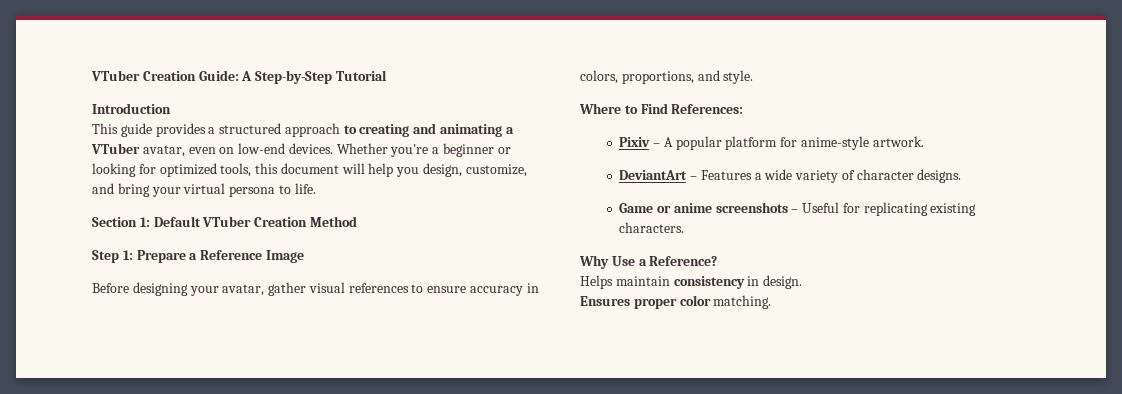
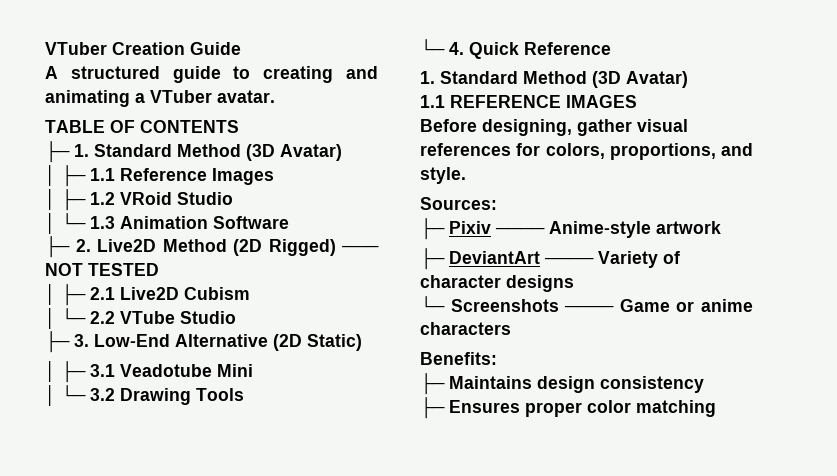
[91,70,387,84] [92,103,171,114] [92,123,340,137] VTuber Creation Guide: A Step-by-Step Tutorial // Introduction // This guide provides a structured approach -> [45,42,241,55] [45,66,221,83] VTuber Creation Guide // A structured guide
[142,143,511,157] [92,163,527,177] [92,183,316,197] [92,216,357,227] [92,250,304,263] [92,282,539,296] [580,70,754,84] [579,103,744,114] [619,136,924,150] [619,169,962,183] [619,202,977,216] [619,222,685,233] [579,255,718,269] [580,275,670,289] avatar, even on low-end devices. Whether you're a beginner or looking for optimized tools, this document will help you design, customize, and bring your virtual persona to life. // Section 1: Default VTuber Creation Method // Step 1: Prepare a Reference Image // Before designing your avatar, gather visual references to ensure accuracy in colors, proportions, and style. // Where to Find References: // Pixiv – A popular platform for anime-style artwork. // DeviantArt – Features a wide variety of character designs. // Game or anime screenshots – Useful for replicating existing characters. // Why Use a Reference? // Helps maintain -> [217,90,275,103] [45,120,239,133] [45,141,342,163] [45,165,274,187] [45,189,233,211] [45,213,289,234] [45,236,379,258] [45,263,159,276] [45,284,250,306] [45,308,236,329] [45,331,362,353] [45,361,253,383] [45,385,244,406] [420,39,611,59] [420,71,688,88] [420,95,637,108] [420,119,688,136] [420,143,753,160] [420,167,466,184] [420,197,497,210] [420,218,721,240] [420,248,680,270] [420,275,574,292] [420,296,753,312] [420,322,511,335] [420,352,497,365] [420,373,595,395] avatar. // TABLE OF CONTENTS // ├─ 1. Standard Method (3D Avatar) // │ ├─ 1.1 Reference Images // │ ├─ 1.2 VRoid Studio // │ └─ 1.3 Animation Software // ├─ 2. Live2D Method (2D Rigged) ─── NOT TESTED // │ ├─ 2.1 Live2D Cubism // │ └─ 2.2 VTube Studio // ├─ 3. Low-End Alternative (2D Static) // │ ├─ 3.1 Veadotube Mini // │ └─ 3.2 Drawing Tools // └─ 4. Quick Reference // 1. Standard Method (3D Avatar) // 1.1 REFERENCE IMAGES // Before designing, gather visual references for colors, proportions, and style. // Sources: // ├─ Pixiv ──── Anime-style artwork // ├─ DeviantArt ──── Variety of character designs // └─ Screenshots ──── Game or anime characters // Benefits: // ├─ Maintains design
[747,275,803,289] in design. // -> [420,397,445,419] // ├─
[713,295,772,309] matching. -> [636,400,716,417] matching

